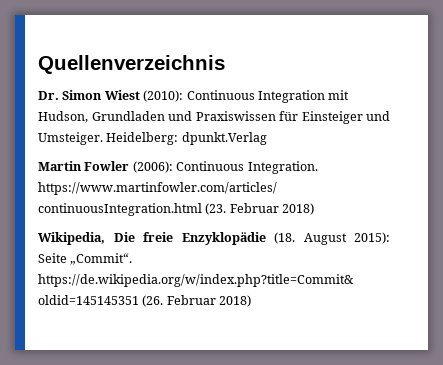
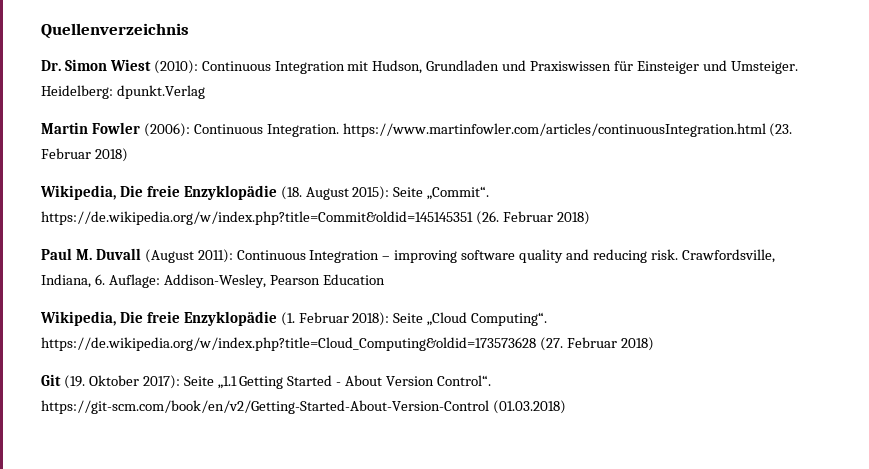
(252, 301) none -> [41,248,775,263] [41,274,385,288] [40,311,548,326] [41,337,654,351] [41,374,492,389] [41,400,566,414] // Paul M. Duvall (August 2011): Continuous Integration – improving software quality and reducing risk. Crawfordsville, Indiana, 6. Auflage: Addison-Wesley, Pearson Education // Wikipedia, Die freie Enzyklopädie (1. Februar 2018): Seite „Cloud Computing“. https://de.wikipedia.org/w/index.php?title=Cloud_Computing&oldid=173573628 (27. Februar 2018) // Git (19. Oktober 2017): Seite „1.1 Getting Started - About Version Control“. https://git-scm.com/book/en/v2/Getting-Started-About-Version-Control (01.03.2018)

